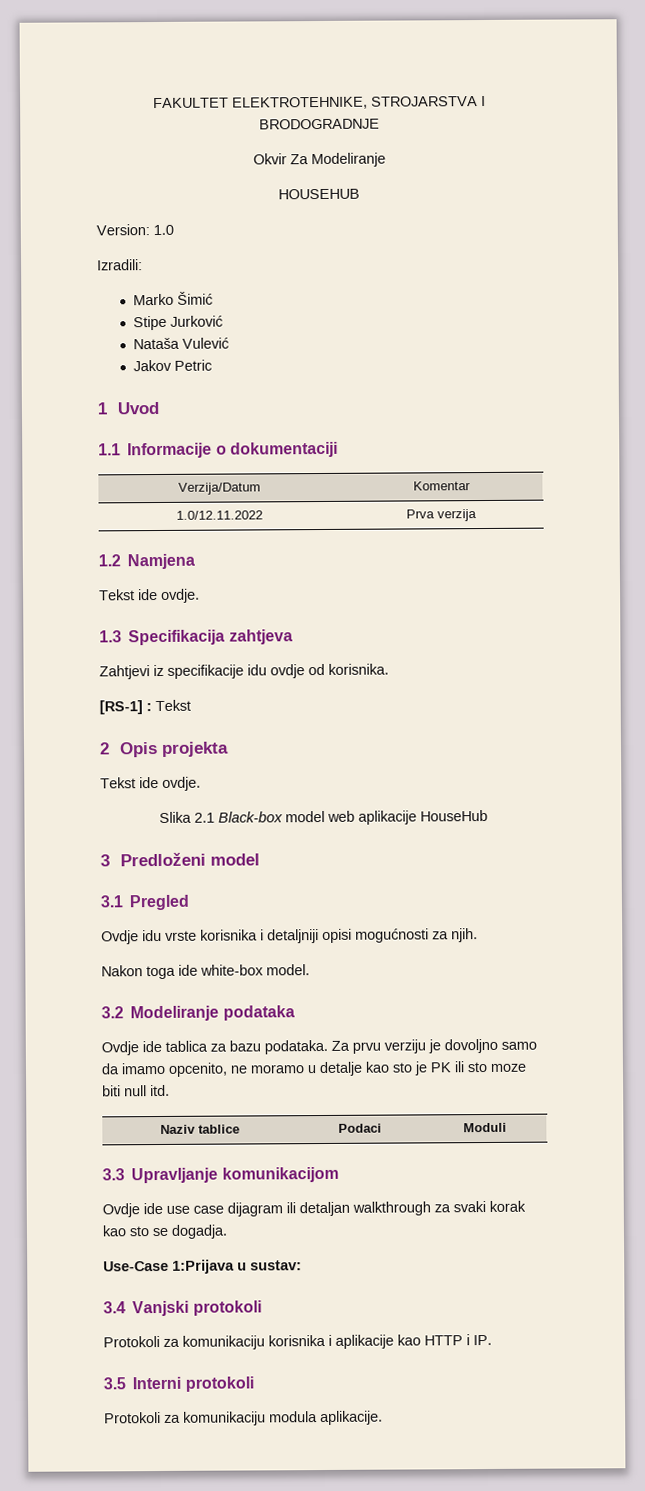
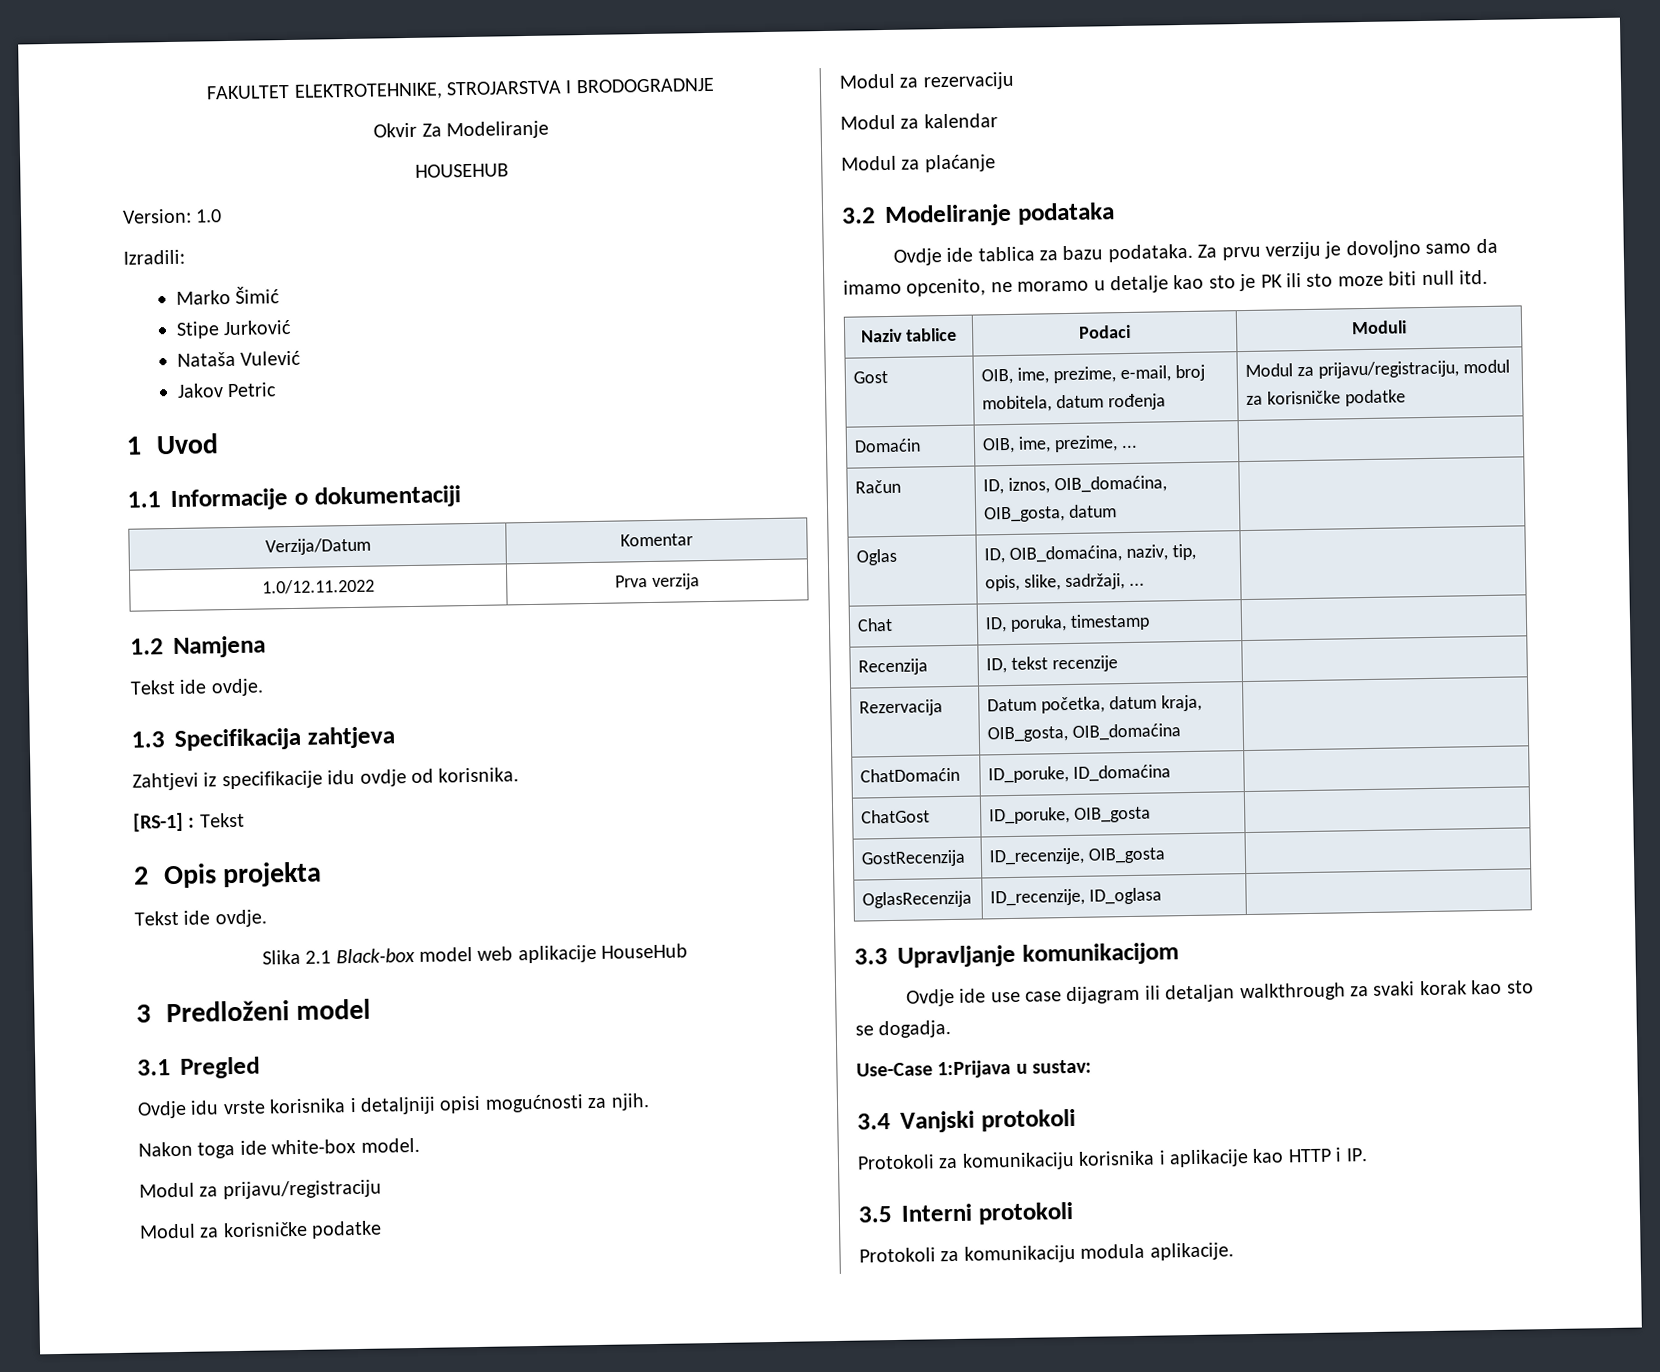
(310, 970) none -> [139,1179,382,1200] [139,1220,383,1239] [839,71,1015,91] [840,113,998,130] [841,154,996,173] // Modul za prijavu/registraciju // Modul za korisničke podatke // Modul za rezervaciju // Modul za kalendar // Modul za plaćanje
(507, 1127) none -> [853,370,889,384] [981,364,1205,385] [982,393,1167,413] [1245,359,1511,379] [1246,389,1407,407] [854,438,922,453] [982,435,1139,454] [855,479,902,494] [983,475,1168,495] [984,504,1118,523] [856,548,898,566] [984,543,1197,564] [985,573,1146,592] [857,617,894,632] [985,613,1151,633] [858,658,929,676] [986,655,1119,674] [859,699,944,717] [987,694,1203,714] [987,723,1182,743] [860,767,961,783] [988,764,1172,784] [861,809,931,824] [989,806,1152,825] [861,849,967,868] [989,847,1167,866] [862,890,973,909] [990,887,1163,907] // Gost | OIB, ime, prezime, e-mail, broj mobitela, datum rođenja | Modul za prijavu/registraciju, modul za korisničke podatke // Domaćin | OIB, ime, prezime, ... | // Račun | ID, iznos, OIB_domaćina, OIB_gosta, datum | // Oglas | ID, OIB_domaćina, naziv, tip, opis, slike, sadržaji, ... | // Chat | ID, poruka, timestamp | // Recenzija | ID, tekst recenzije | // Rezervacija | Datum početka, datum kraja, OIB_gosta, OIB_domaćina | // ChatDomaćin | ID_poruke, ID_domaćina | // ChatGost | ID_poruke, OIB_gosta | // GostRecenzija | ID_recenzije, OIB_gosta | // OglasRecenzija | ID_recenzije, ID_oglasa |

